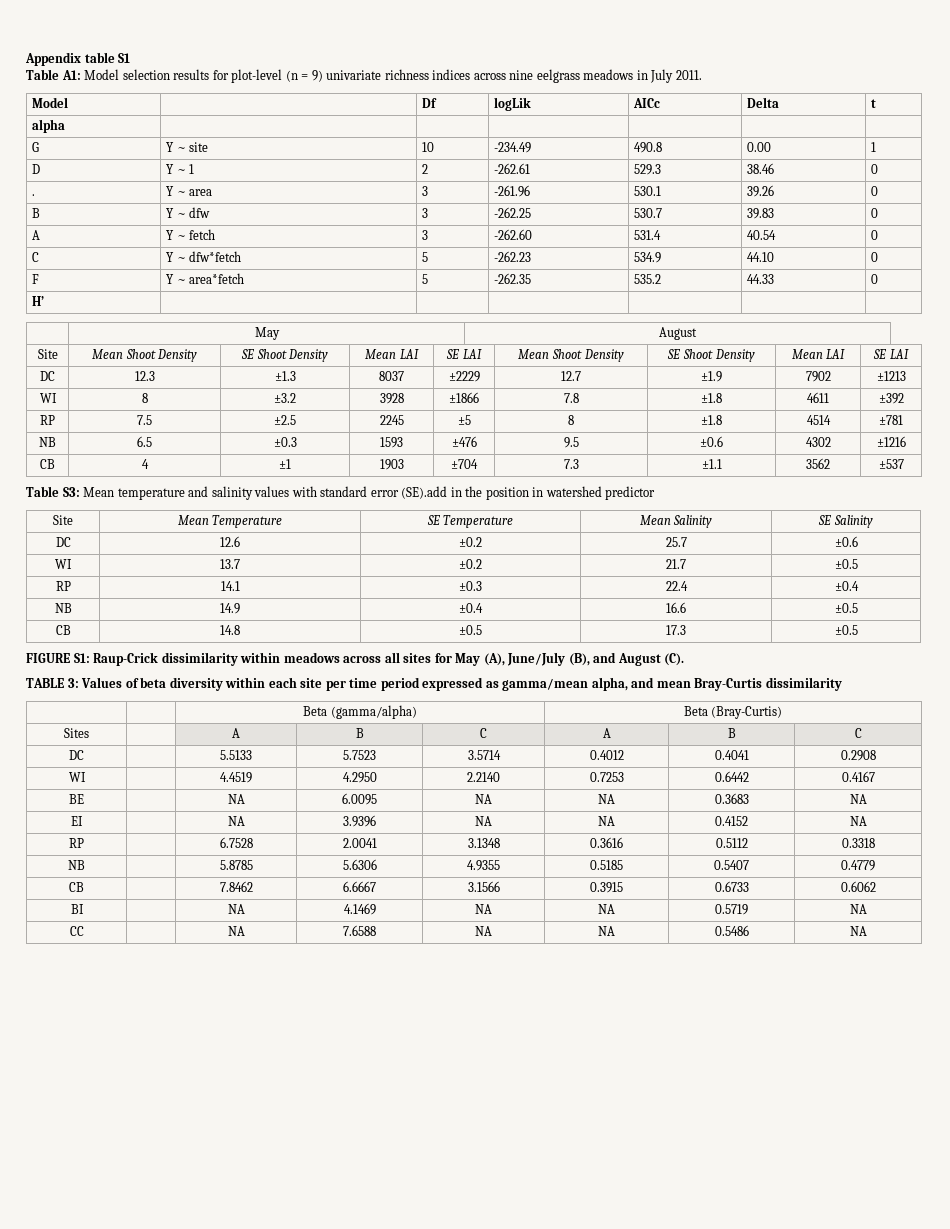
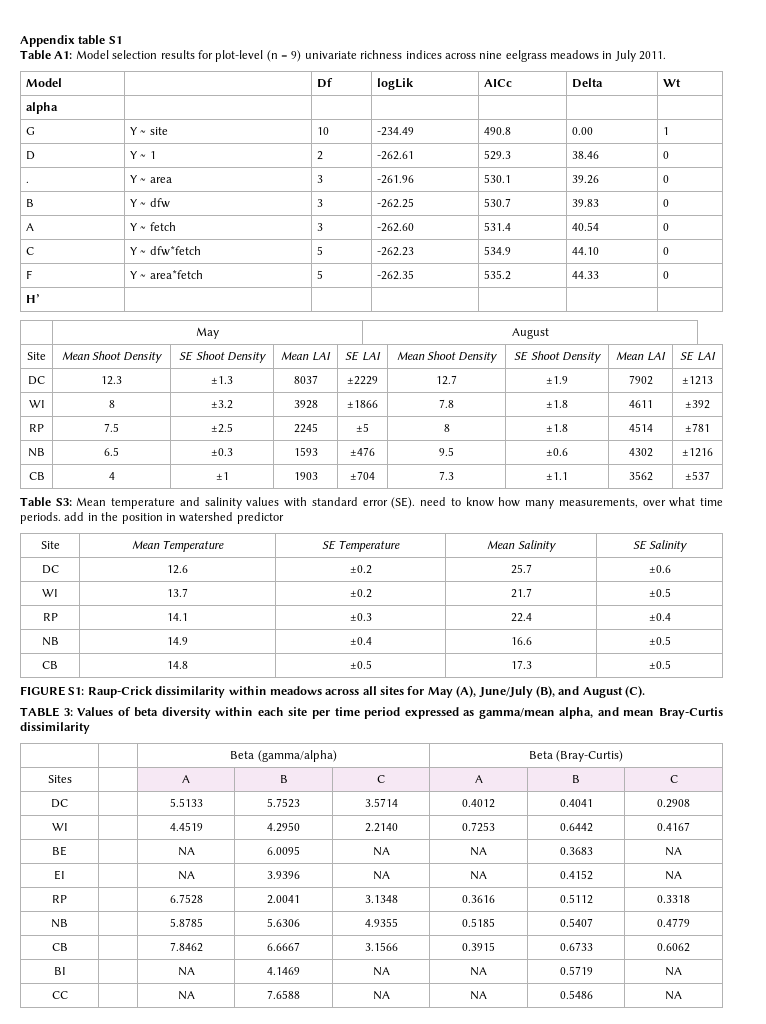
[871,99,877,108] t -> [663,79,682,87] Wt
[401,486,448,499] (SE).add -> [391,497,723,509] [20,512,85,524] (SE). need to know how many measurements, over what time periods. add

